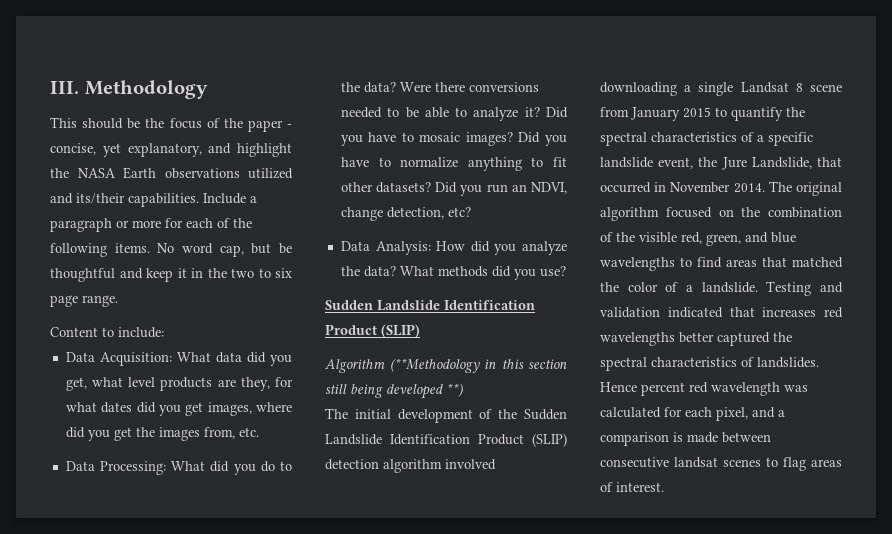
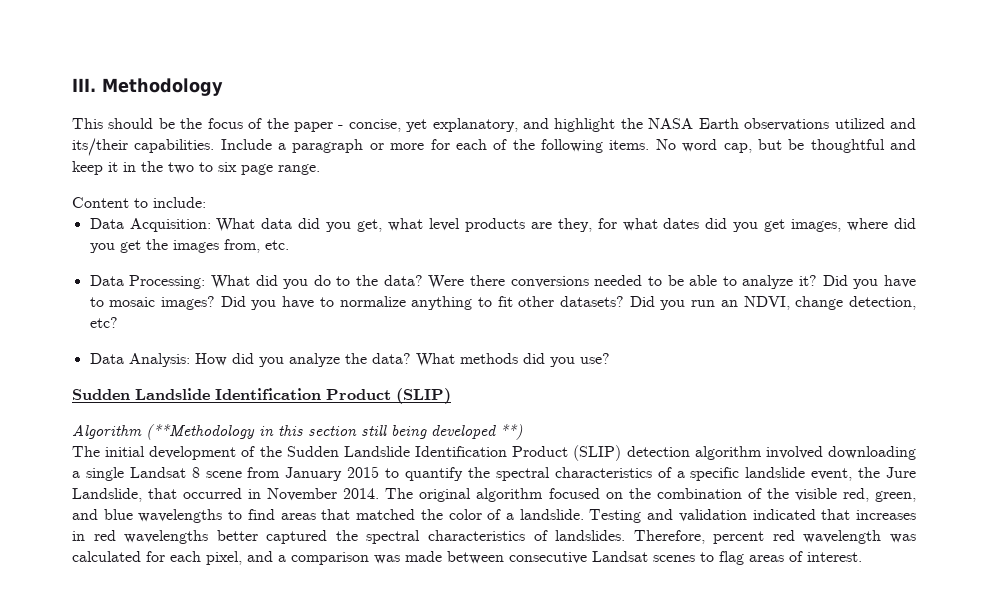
(817, 312) none -> [72,531,85,541] in
[600,382,637,392] Hence -> [633,530,705,544] Therefore,
[673,432,683,442] is -> [374,555,400,564] was
[674,457,718,468] landsat -> [592,551,648,562] Landsat

